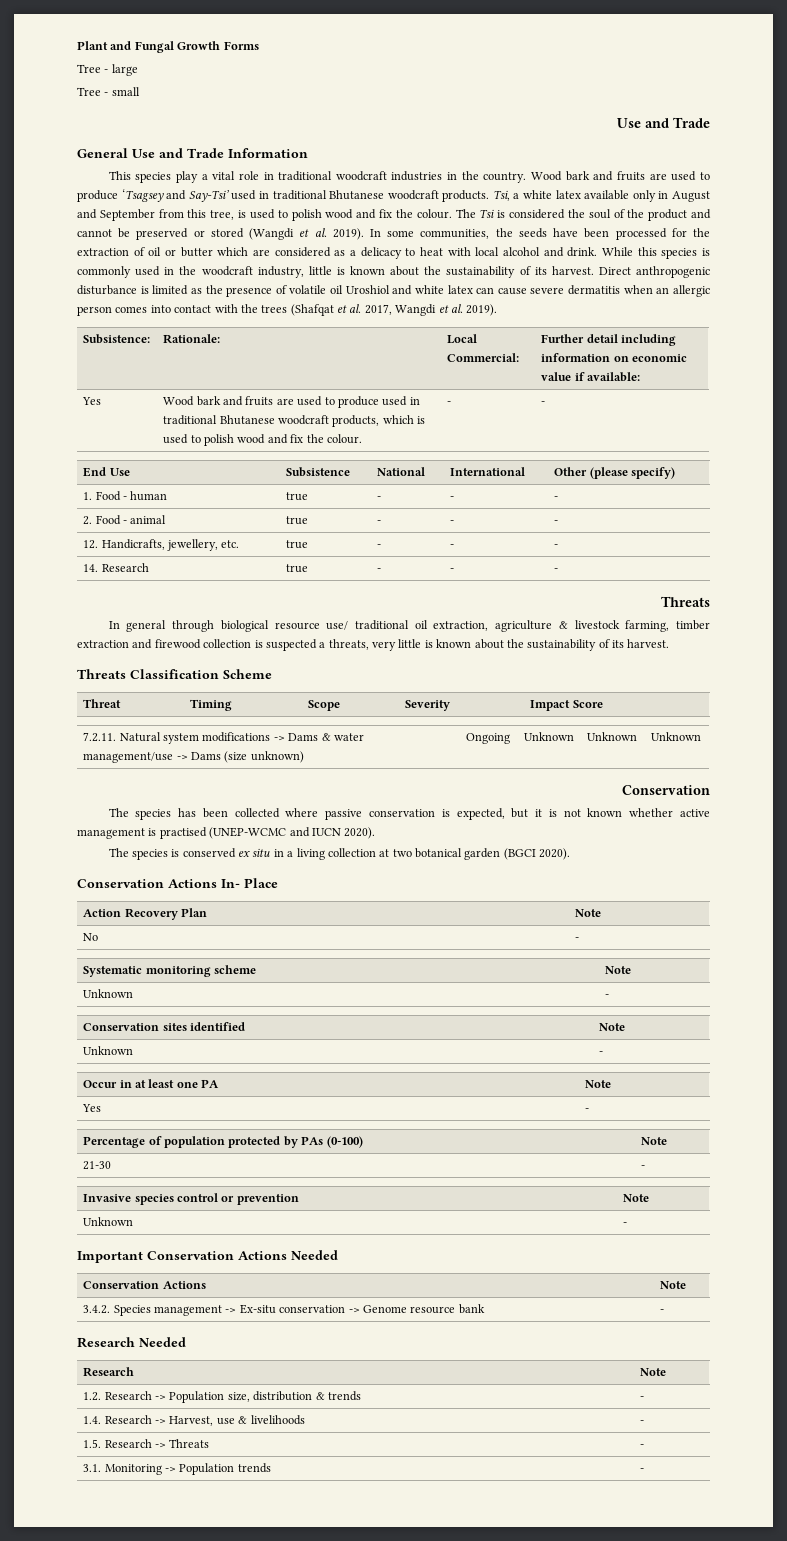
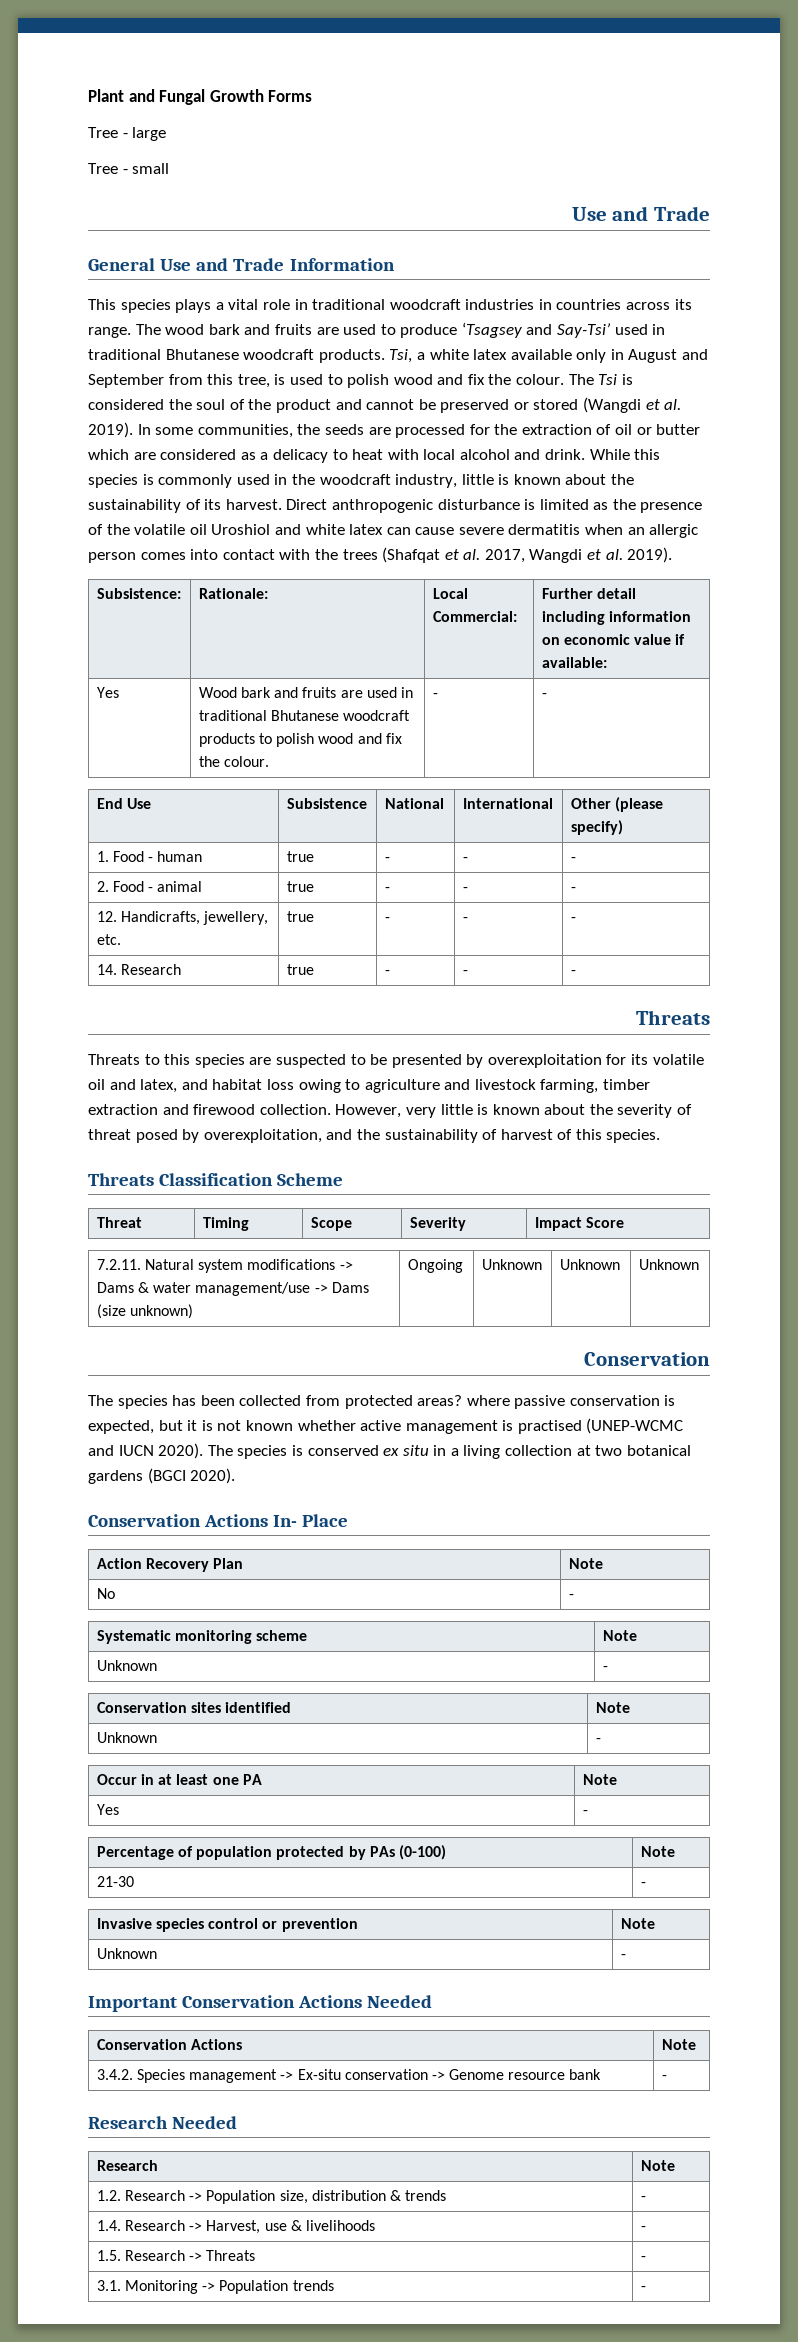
[175,171,198,183] play -> [175,299,212,313] plays
[461,171,563,183] the country. Wood -> [556,299,692,310] [88,324,205,338] countries across its range. The wood
[553,228,610,238] have been -> [368,427,391,435] are
(287, 289) none -> [106,524,130,535] the
[324,396,420,408] [163,415,426,427] [163,434,189,444] to produce used in traditional Bhutanese woodcraft products, which is used -> [400,687,413,698] [198,710,411,721] [198,733,255,747] in traditional Bhutanese woodcraft products
[108,620,568,632] In general through biological resource use/ traditional oil extraction, agriculture & -> [88,1054,704,1068] [88,1079,471,1093] Threats to this species are suspected to be presented by overexploitation for its volatile oil and latex, and habitat loss owing to agriculture and
[203,639,369,651] collection is suspected a threats, -> [259,1104,402,1118] collection. However,
[527,639,670,651] sustainability of its harvest. -> [617,1104,693,1118] [88,1129,661,1143] severity of threat posed by overexploitation, and the sustainability of harvest of this species.
(280, 813) none -> [305,1395,463,1409] from protected areas?
(376, 833) // -> (204, 1451) none
[464,848,501,860] garden -> [88,1470,143,1484] gardens

